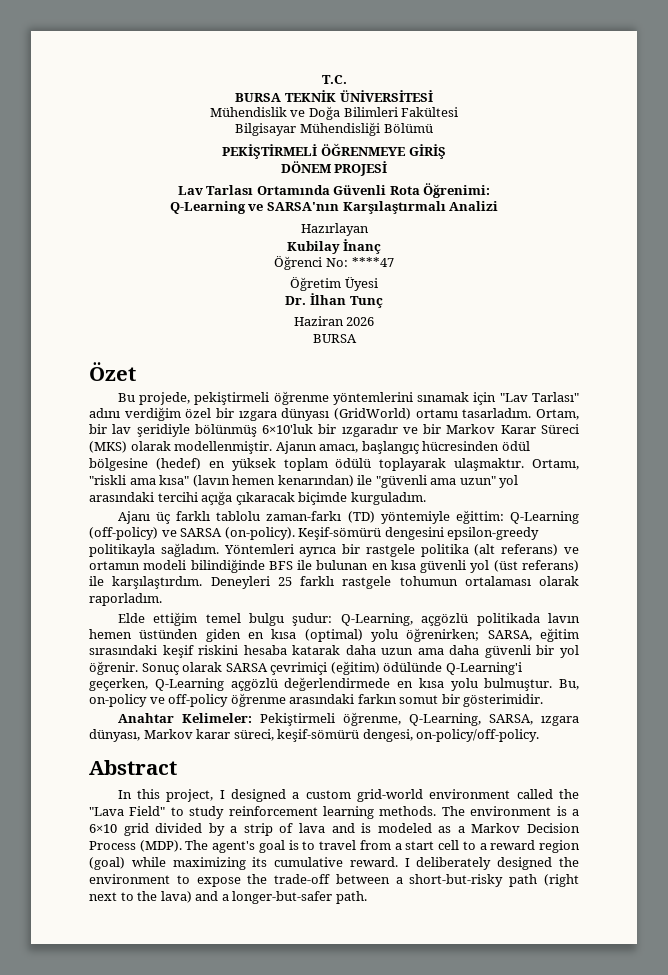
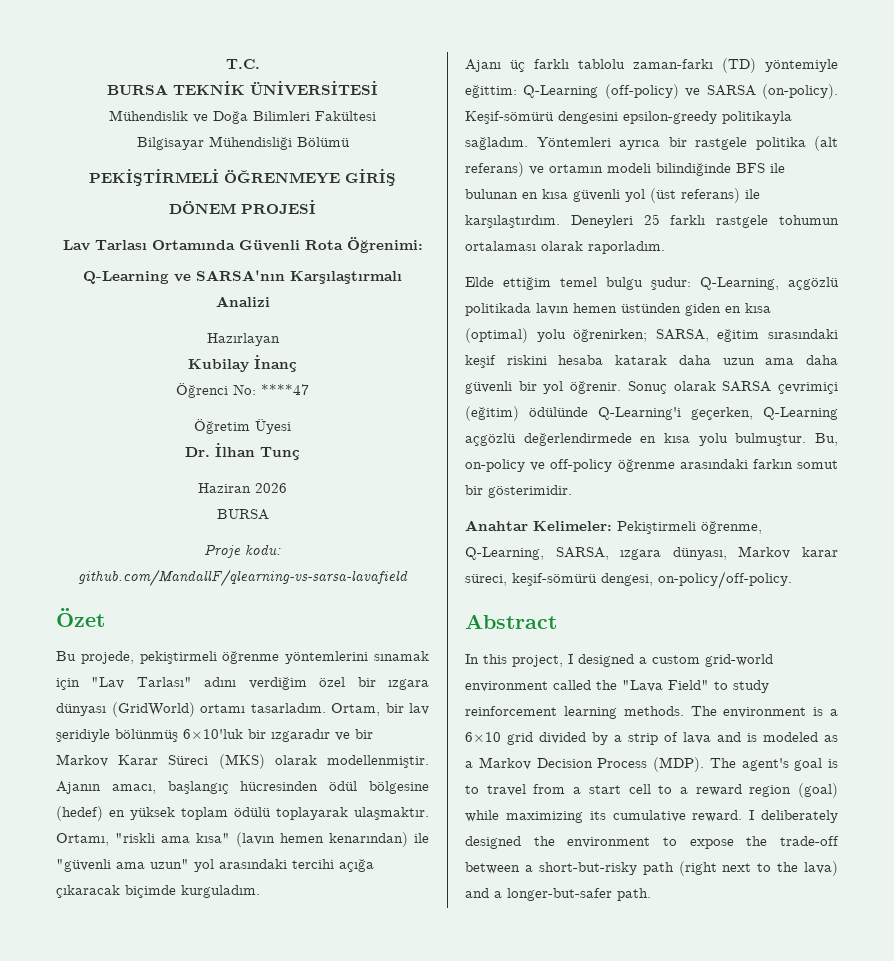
(357, 338) none -> [204,544,281,558] [78,569,408,587] // Proje kodu: github.com/MandallF/qlearning-vs-sarsa-lavafield

